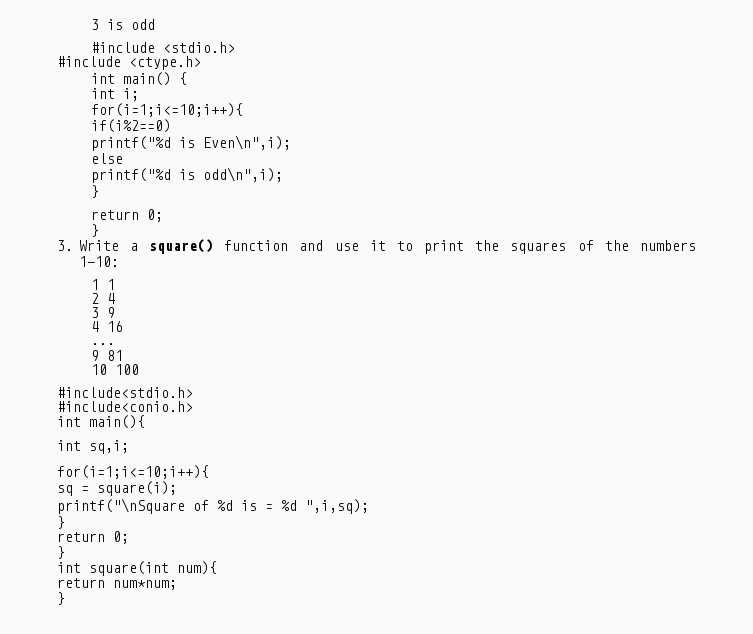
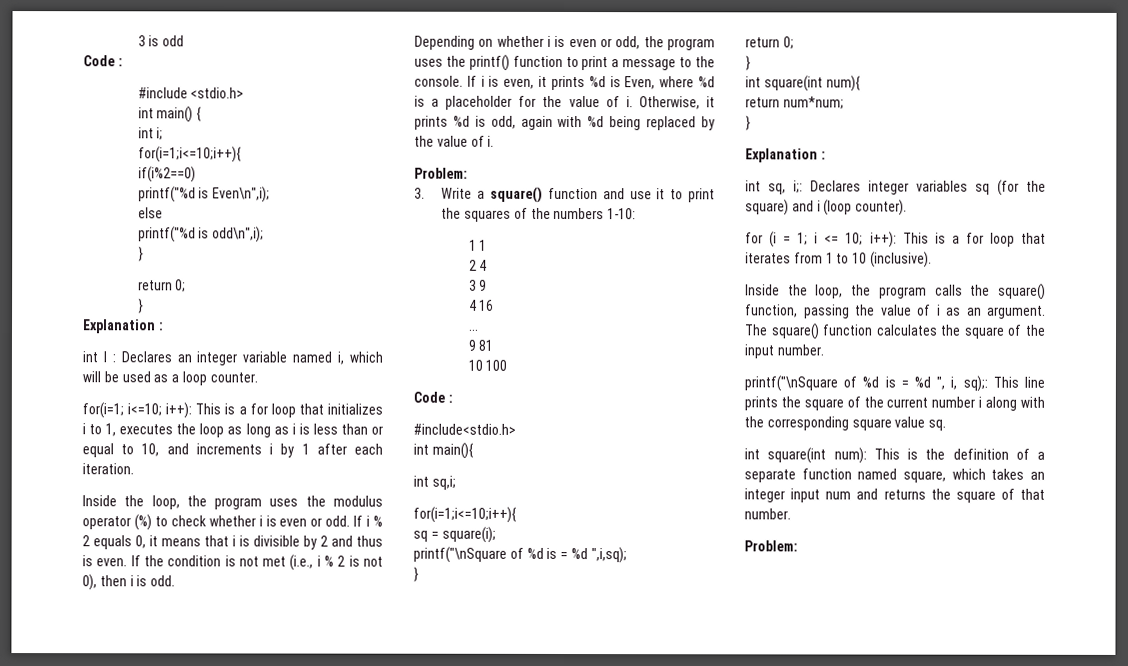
(156, 24) none -> [83,55,123,67] // Code :
[57,56,201,70] // #include <ctype.h> -> (245, 93) none
(100, 230) none -> [82,319,164,334] [82,351,383,366] [82,371,258,386] [82,402,383,419] [82,423,383,438] [82,443,384,458] [82,463,134,475] [82,495,383,510] [82,514,384,531] [82,535,383,550] [82,554,384,571] [82,574,176,591] [414,35,716,51] [414,54,715,71] [414,75,715,91] [414,95,715,110] [414,115,715,131] [414,135,495,147] [414,167,468,179] // Explanation : // int I : Declares an integer variable named i, which will be used as a loop counter. // for(i=1; i<=10; i++): This is a for loop that initializes i to 1, executes the loop as long as i is less than or equal to 10, and increments i by 1 after each iteration. // Inside the loop, the program uses the modulus operator (%) to check whether i is even or odd. If i % 2 equals 0, it means that i is divisible by 2 and thus is even. If the condition is not met (i.e., i % 2 is not 0), then i is odd. // Depending on whether i is even or odd, the program uses the printf() function to print a message to the console. If i is even, it prints %d is Even, where %d is a placeholder for the value of i. Otherwise, it prints %d is odd, again with %d being replaced by the value of i. // Problem:
(140, 369) none -> [413,391,453,403] // Code :
[57,401,193,412] // #include<conio.h> -> (516, 429) none
(65, 598) none -> [745,148,826,163] [745,179,1046,196] [745,199,908,216] [745,231,1046,248] [745,251,932,268] [745,283,1046,300] [745,304,1046,319] [744,323,1046,340] [744,344,824,359] [744,375,1045,392] [744,396,1045,411] [744,416,947,431] [744,447,1045,464] [744,468,1045,483] [744,488,1045,503] [744,508,791,520] [744,540,798,552] // Explanation : // int sq, i;: Declares integer variables sq (for the square) and i (loop counter). // for (i = 1; i <= 10; i++): This is a for loop that iterates from 1 to 10 (inclusive). // Inside the loop, the program calls the square() function, passing the value of i as an argument. The square() function calculates the square of the input number. // printf("\nSquare of %d is = %d ", i, sq);: This line prints the square of the current number i along with the corresponding square value sq. // int square(int num): This is the definition of a separate function named square, which takes an integer input num and returns the square of that number. // Problem:

